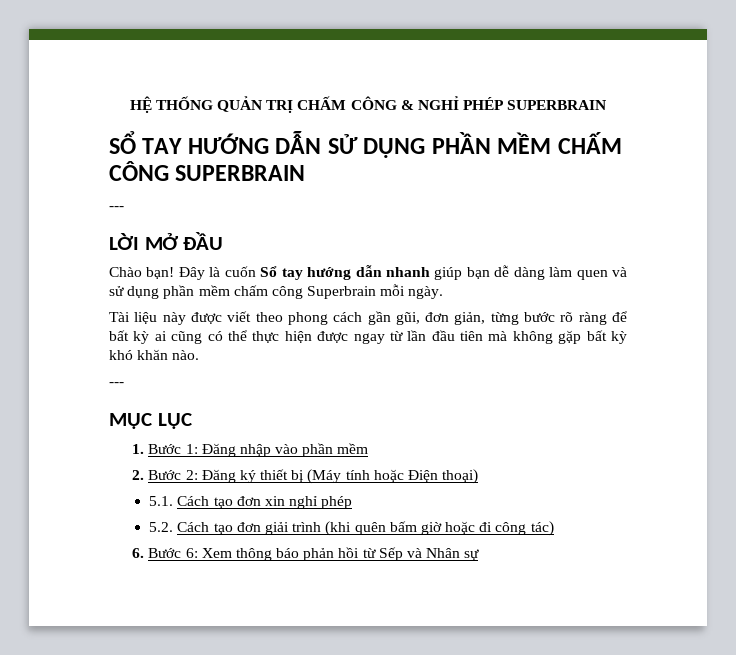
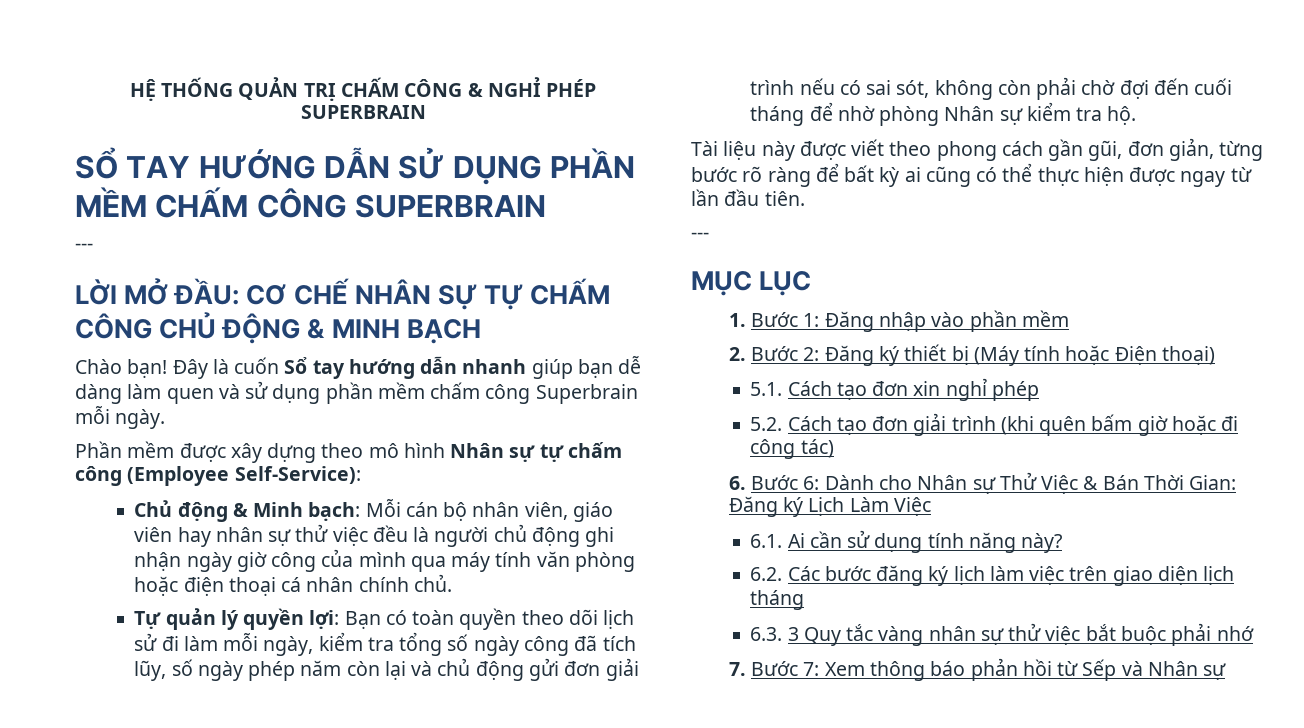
[183,232,224,250] ĐẦU -> [173,278,611,310] [75,312,481,344] ĐẦU: CƠ CHẾ NHÂN SỰ TỰ CHẤM CÔNG CHỦ ĐỘNG & MINH BẠCH
(444, 292) none -> [75,441,622,463] [75,466,361,486] [134,499,614,522] [134,524,615,547] [134,549,636,572] [134,574,452,596] [134,608,635,630] [134,632,636,656] [134,658,639,681] [750,77,1233,100] [750,102,1137,126] // Phần mềm được xây dựng theo mô hình Nhân sự tự chấm công (Employee Self-Service): // Chủ động & Minh bạch: Mỗi cán bộ nhân viên, giáo viên hay nhân sự thử việc đều là người chủ động ghi nhận ngày giờ công của mình qua máy tính văn phòng hoặc điện thoại cá nhân chính chủ. // Tự quản lý quyền lợi: Bạn có toàn quyền theo dõi lịch sử đi làm mỗi ngày, kiểm tra tổng số ngày công đã tích lũy, số ngày phép năm còn lại và chủ động gửi đơn giải trình nếu có sai sót, không còn phải chờ đợi đến cuối tháng để nhờ phòng Nhân sự kiểm tra hộ.
[460,330,628,344] [109,349,200,360] tiên mà không gặp bất kỳ khó khăn nào. -> [764,191,805,206] tiên.
(198, 553) none -> [824,472,1237,494] [728,496,931,517] [750,530,1063,553] [750,565,1235,586] [750,590,805,610] [750,623,1254,646] [728,661,820,676] Dành cho Nhân sự Thử Việc & Bán Thời Gian: Đăng ký Lịch Làm Việc // 6.1. Ai cần sử dụng tính năng này? // 6.2. Các bước đăng ký lịch làm việc trên giao diện lịch tháng // 6.3. 3 Quy tắc vàng nhân sự thử việc bắt buộc phải nhớ // 7. Bước 7:

